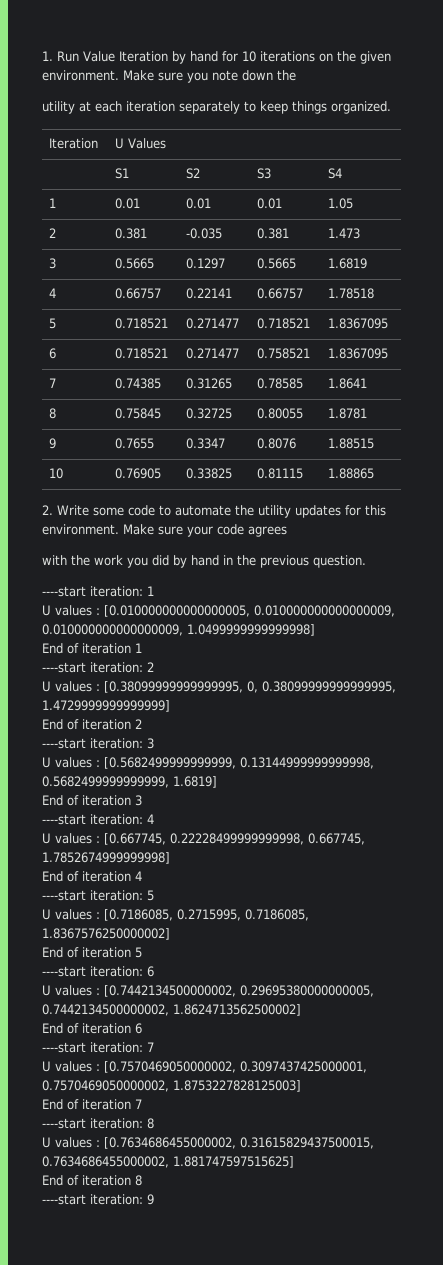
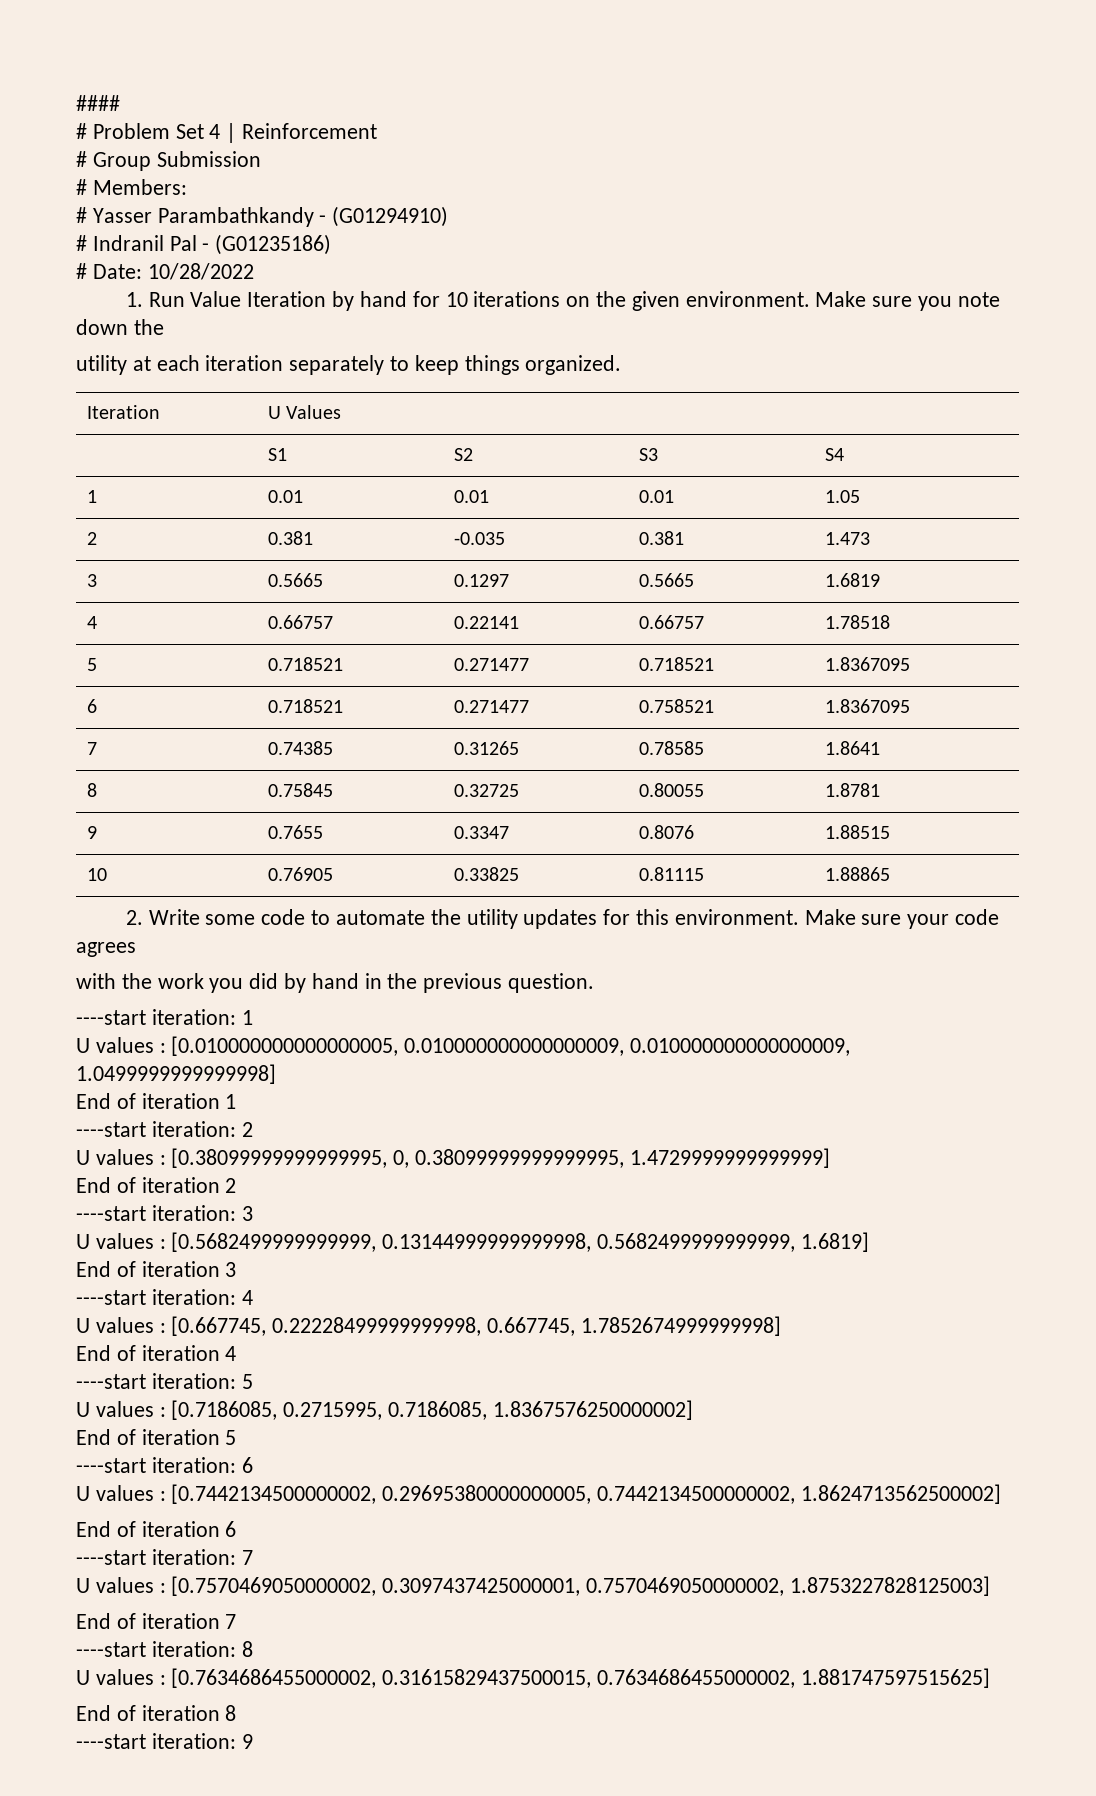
(42, 56) none -> [76,95,120,111] [76,123,378,143] [76,151,261,171] [76,179,187,195] [76,206,449,227] [76,234,332,255] [76,263,254,280] #### // # Problem Set 4 | Reinforcement // # Group Submission // # Members: // # Yasser Parambathkandy - (G01294910) // # Indranil Pal - (G01235186) // # Date: 10/28/2022 //

